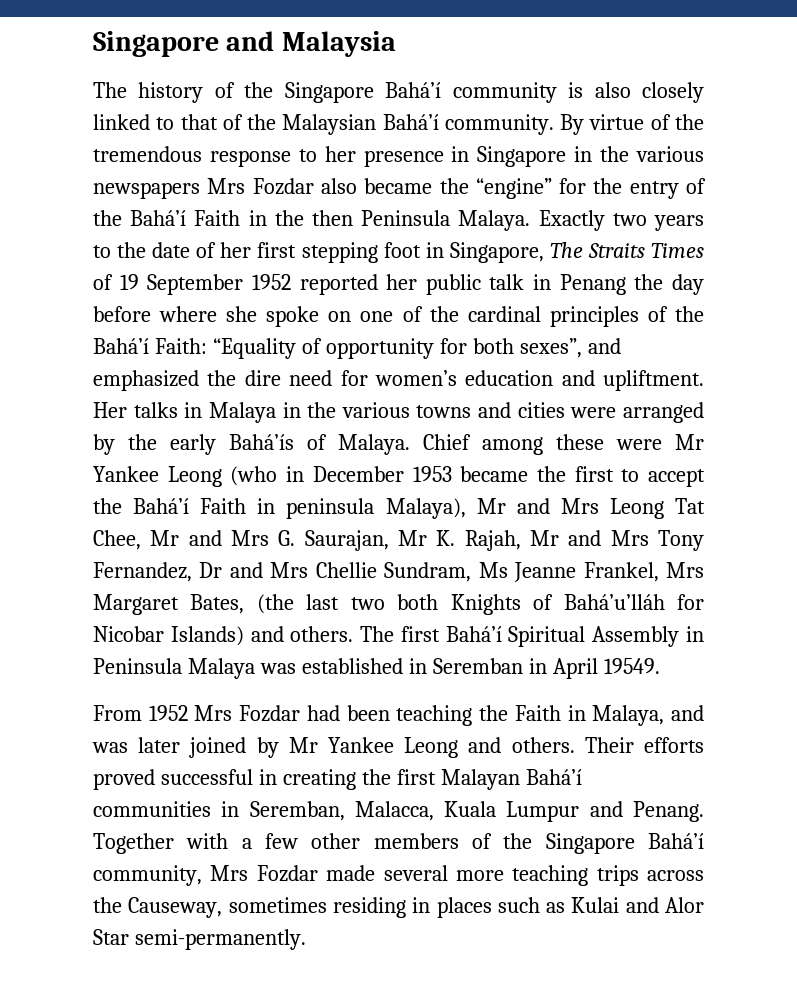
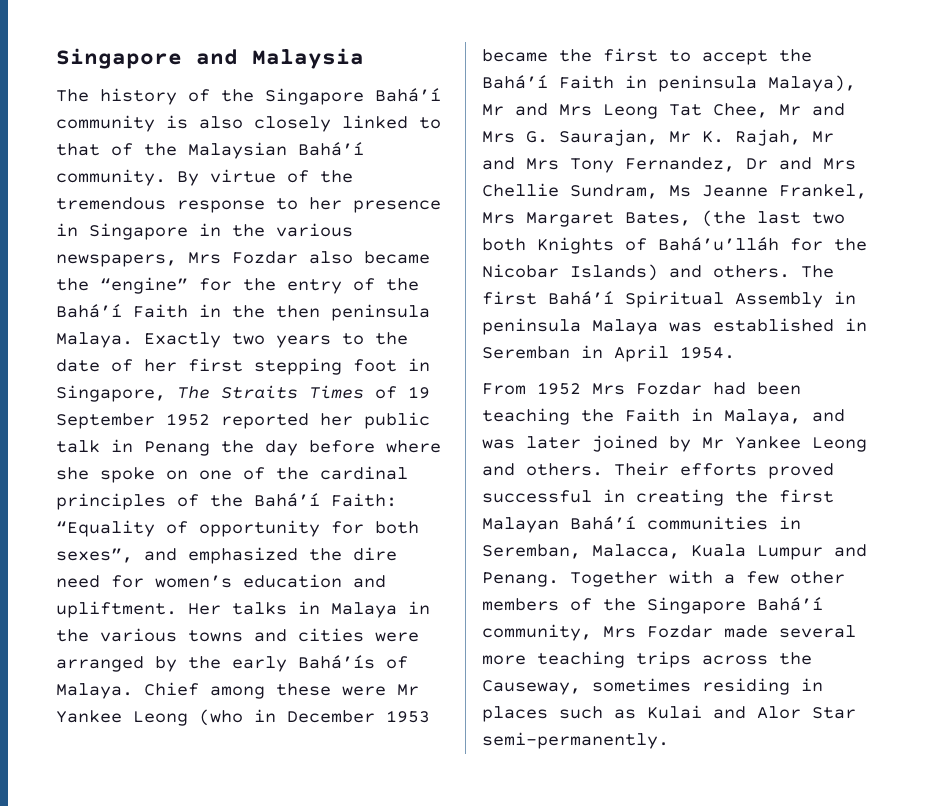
[93,182,200,199] newspapers -> [56,254,177,267] newspapers,
[361,210,451,226] Peninsula -> [331,304,430,321] peninsula
(705, 602) none -> [834,238,867,251] the
[93,658,182,674] Peninsula -> [482,318,581,335] peninsula
[603,658,660,674] 19549. -> [680,346,735,359] 1954.

